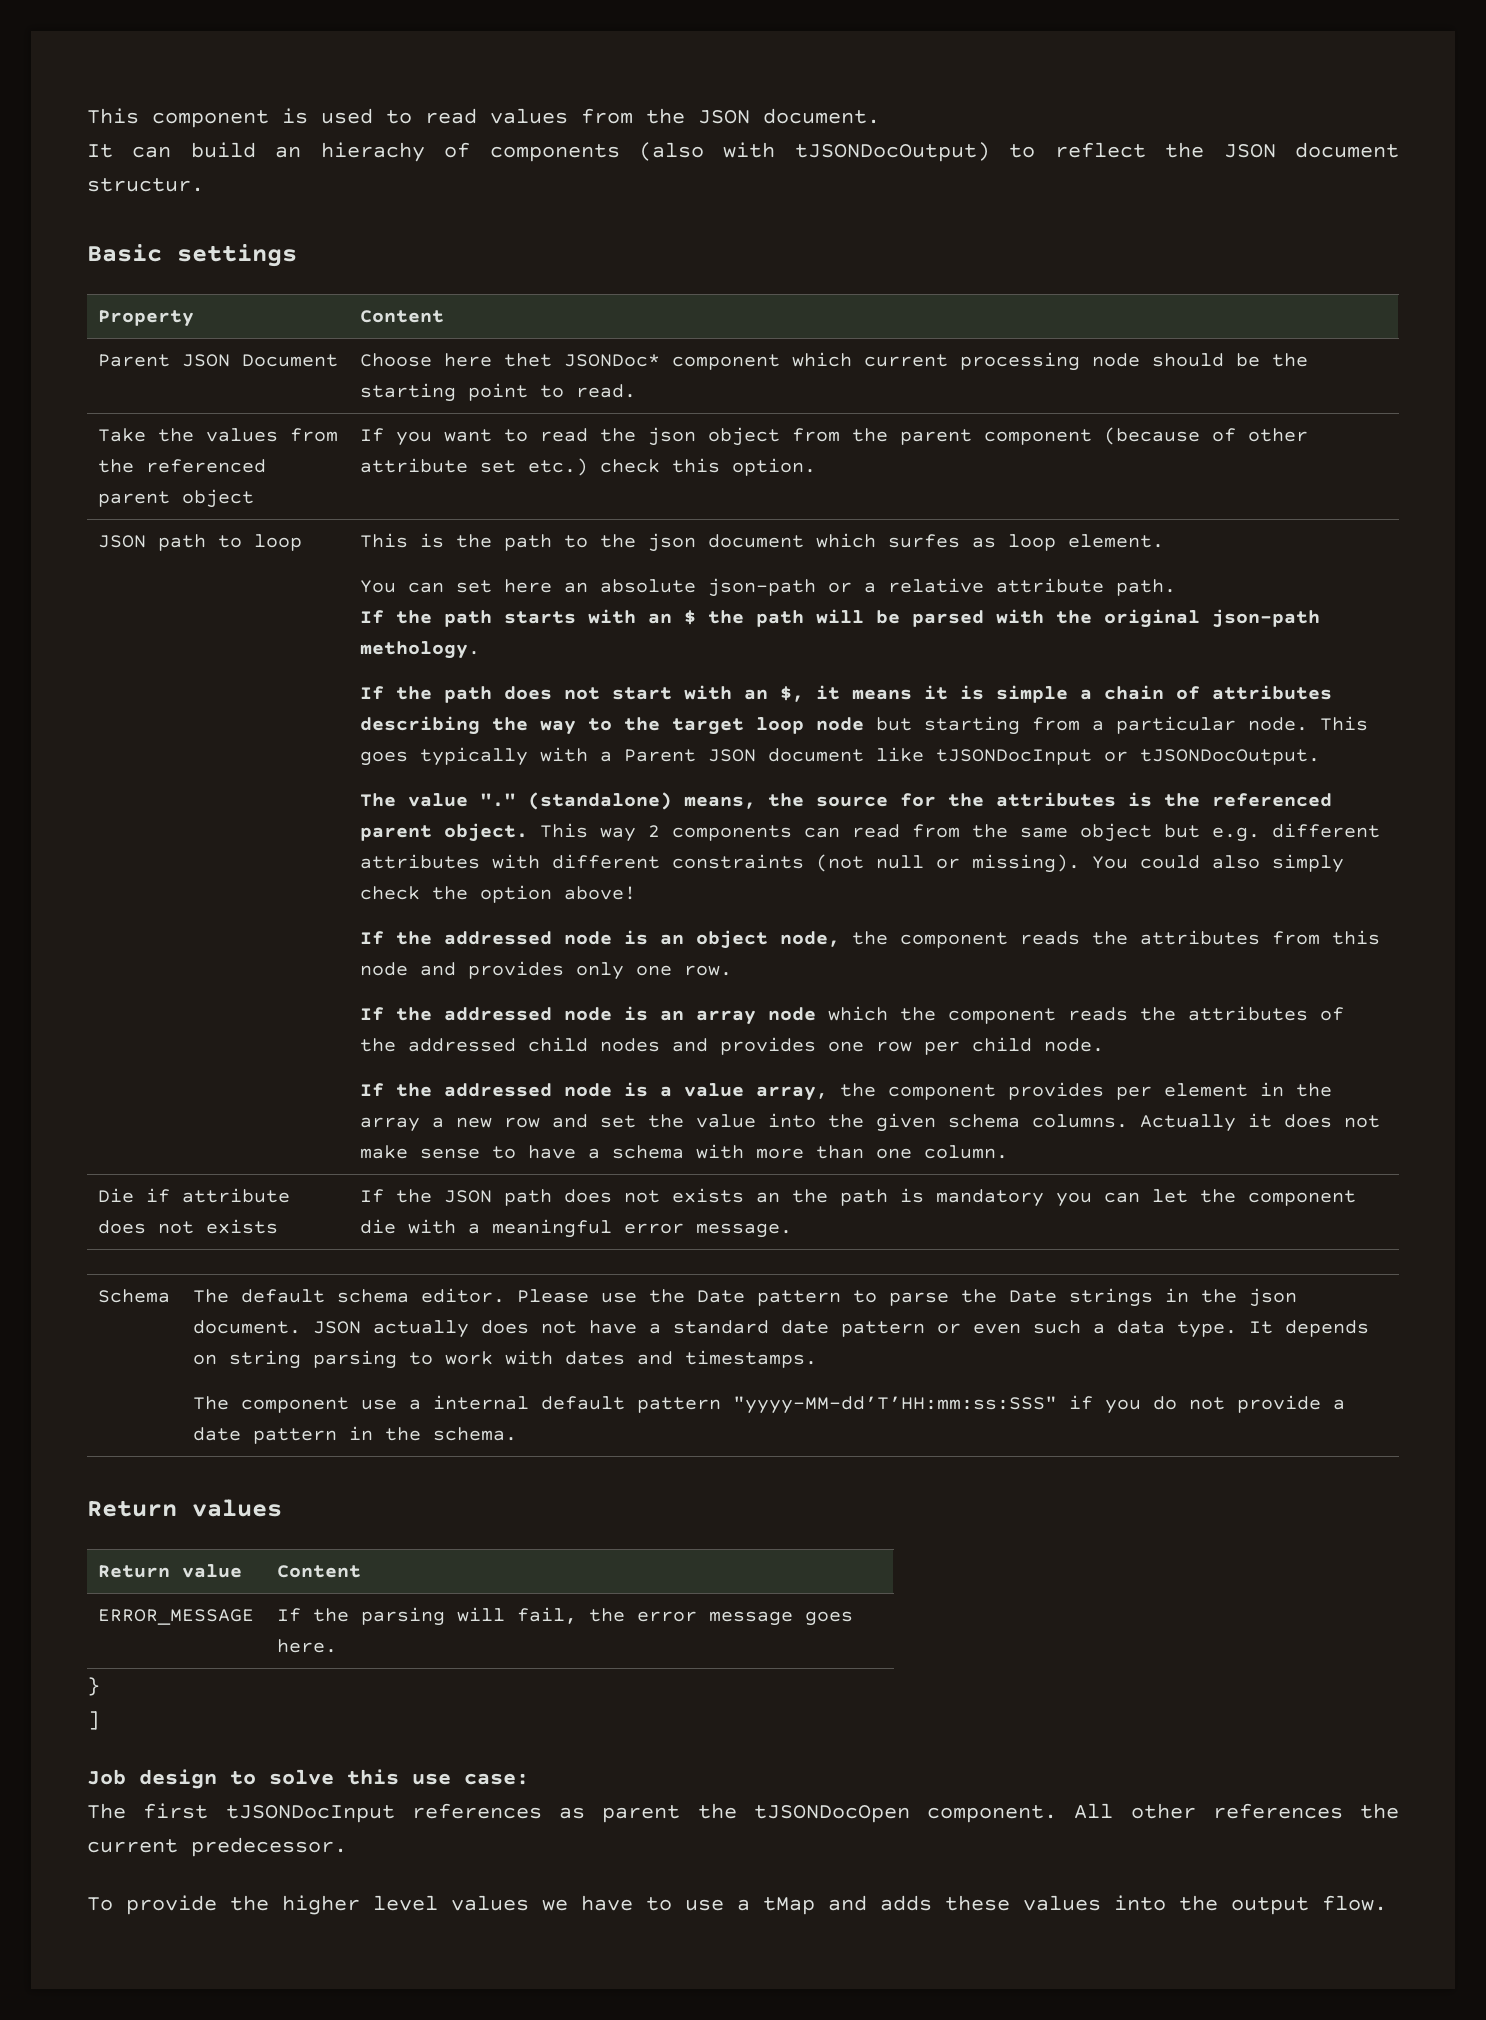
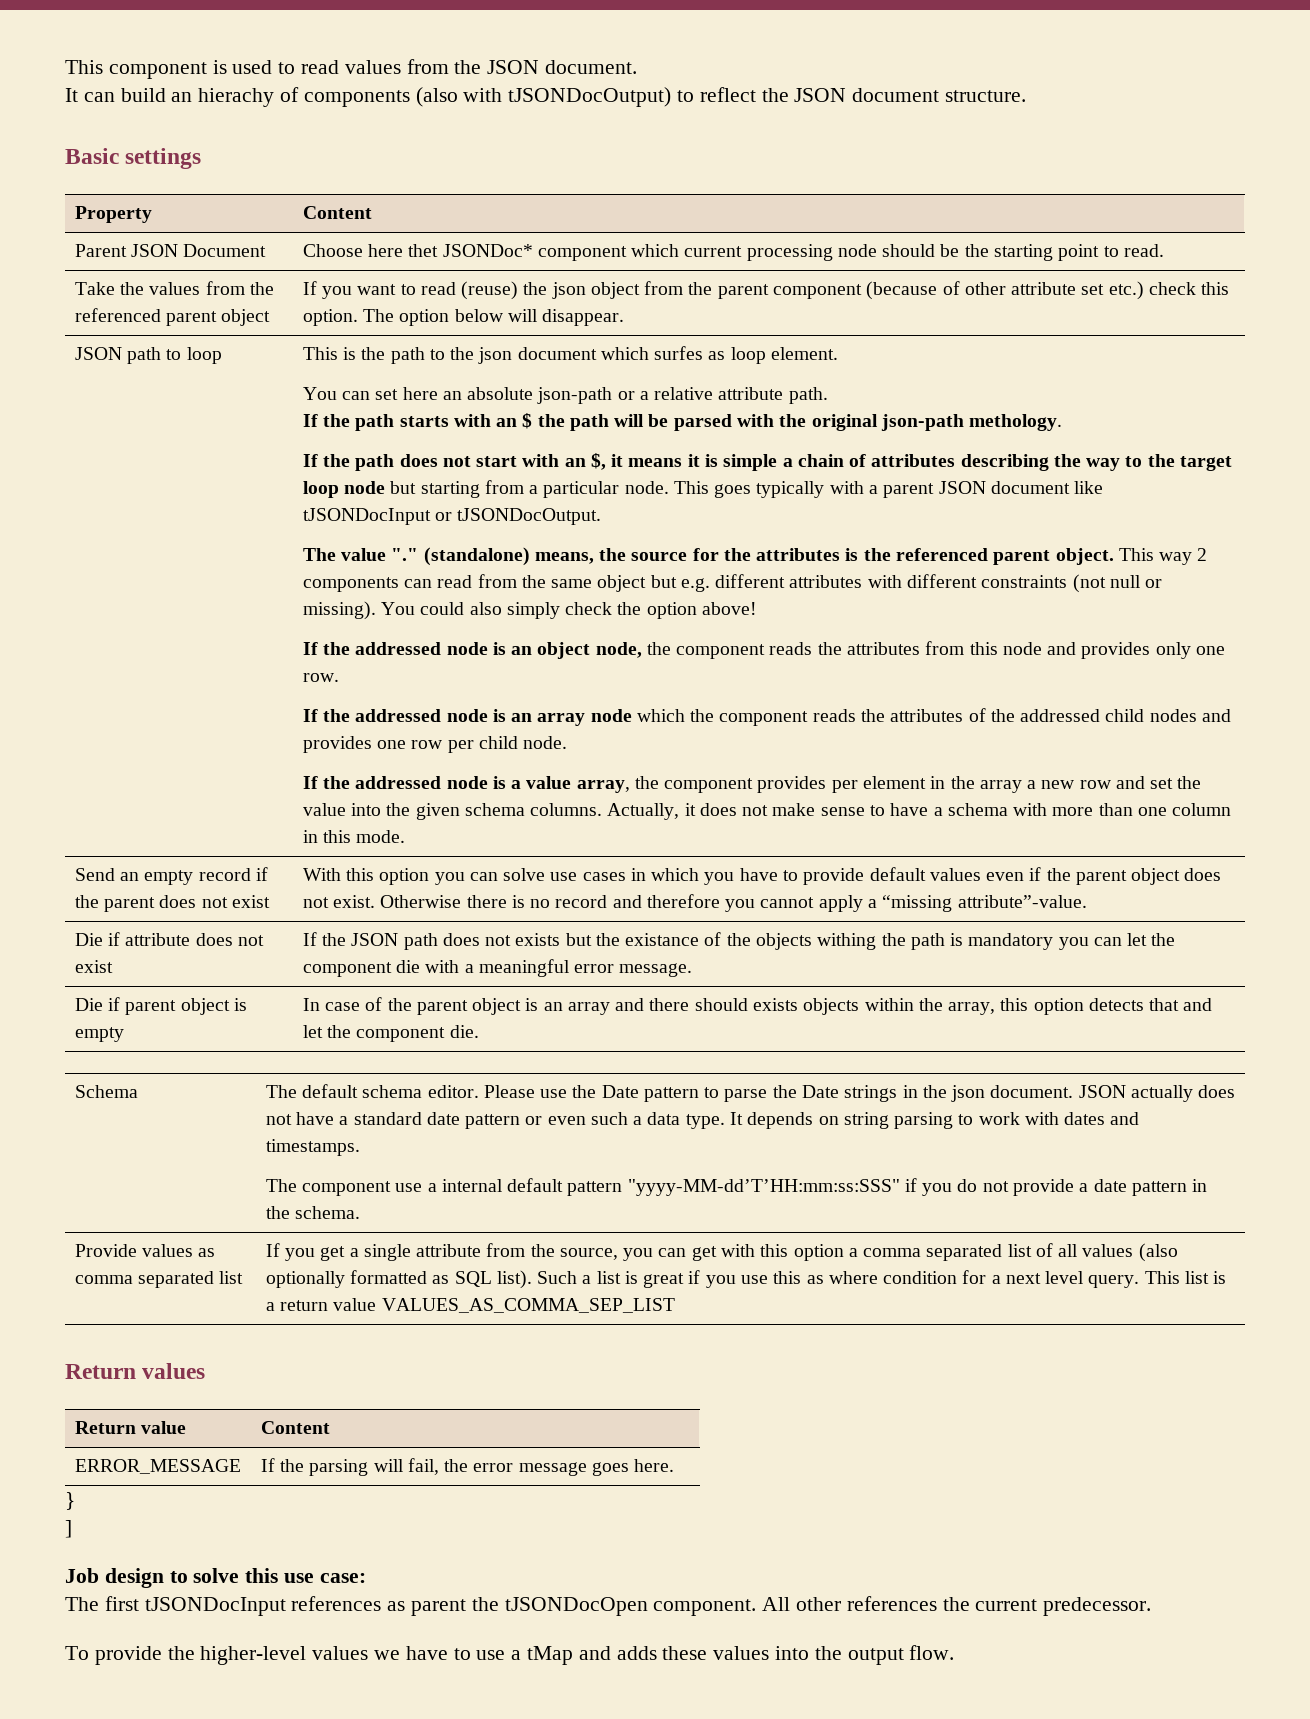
[87,178,204,192] structur. -> [945,90,1027,102] structure.
(589, 435) none -> [461,281,519,300] (reuse)
(817, 467) none -> [363,309,625,326] The option below will disappear.
[624,749,697,762] Parent -> [883,483,935,498] parent
[1140,1114,1237,1132] Actually -> [607,803,680,820] Actually,
[924,1145,1009,1159] column. -> [1172,803,1232,816] [302,830,406,843] [74,867,268,885] [74,895,270,912] [302,867,1222,885] [302,894,1087,912] column in this mode. // Send an empty record if the parent does not exist | With this option you can solve use cases in which you have to provide default values even if the parent object does not exist. Otherwise there is no record and therefore you cannot apply a “missing attribute”-value.
[206,1219,279,1234] exists -> [74,960,113,973] exist
[756,1192,781,1203] an -> [565,932,877,950] but the existance of the objects withing
(793, 1230) none -> [74,997,247,1015] [74,1027,124,1042] [302,997,1213,1015] [302,1025,479,1042] // Die if parent object is empty | In case of the parent object is an array and there should exists objects within the array, this option detects that and let the component die.
(518, 1434) none -> [74,1244,216,1257] [74,1271,244,1288] [265,1243,1178,1262] [265,1270,1227,1289] [265,1298,675,1313] // Provide values as comma separated list | If you get a single attribute from the source, you can get with this option a comma separated list of all values (also optionally formatted as SQL list). Such a list is great if you use this as where condition for a next level query. This list is a return value VALUES_AS_COMMA_SEP_LIST
[282,1895,438,1915] higher level -> [200,1646,307,1665] higher-level

